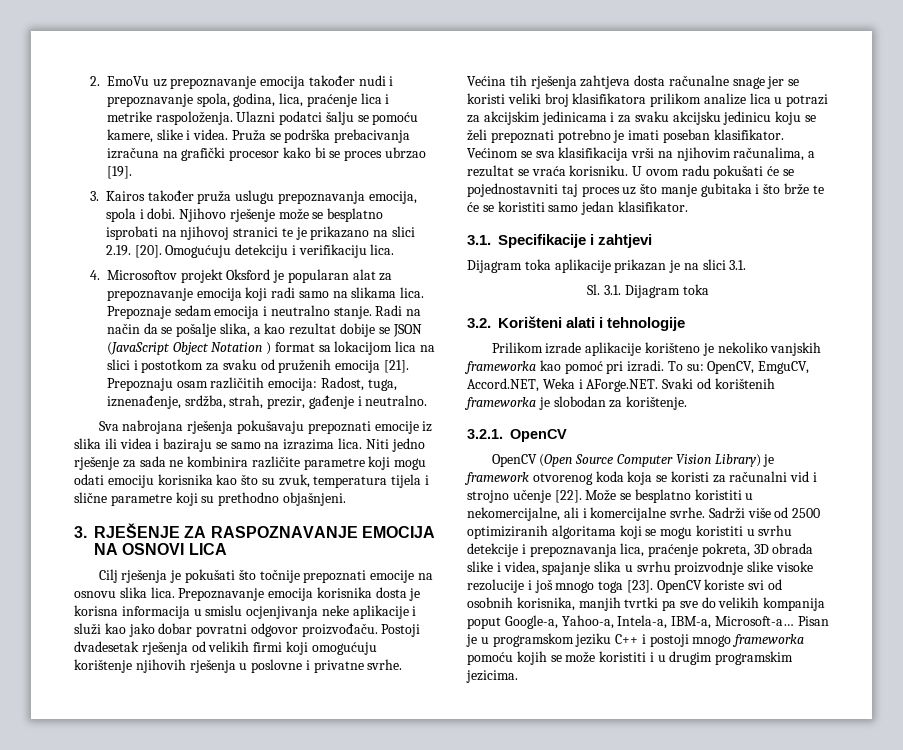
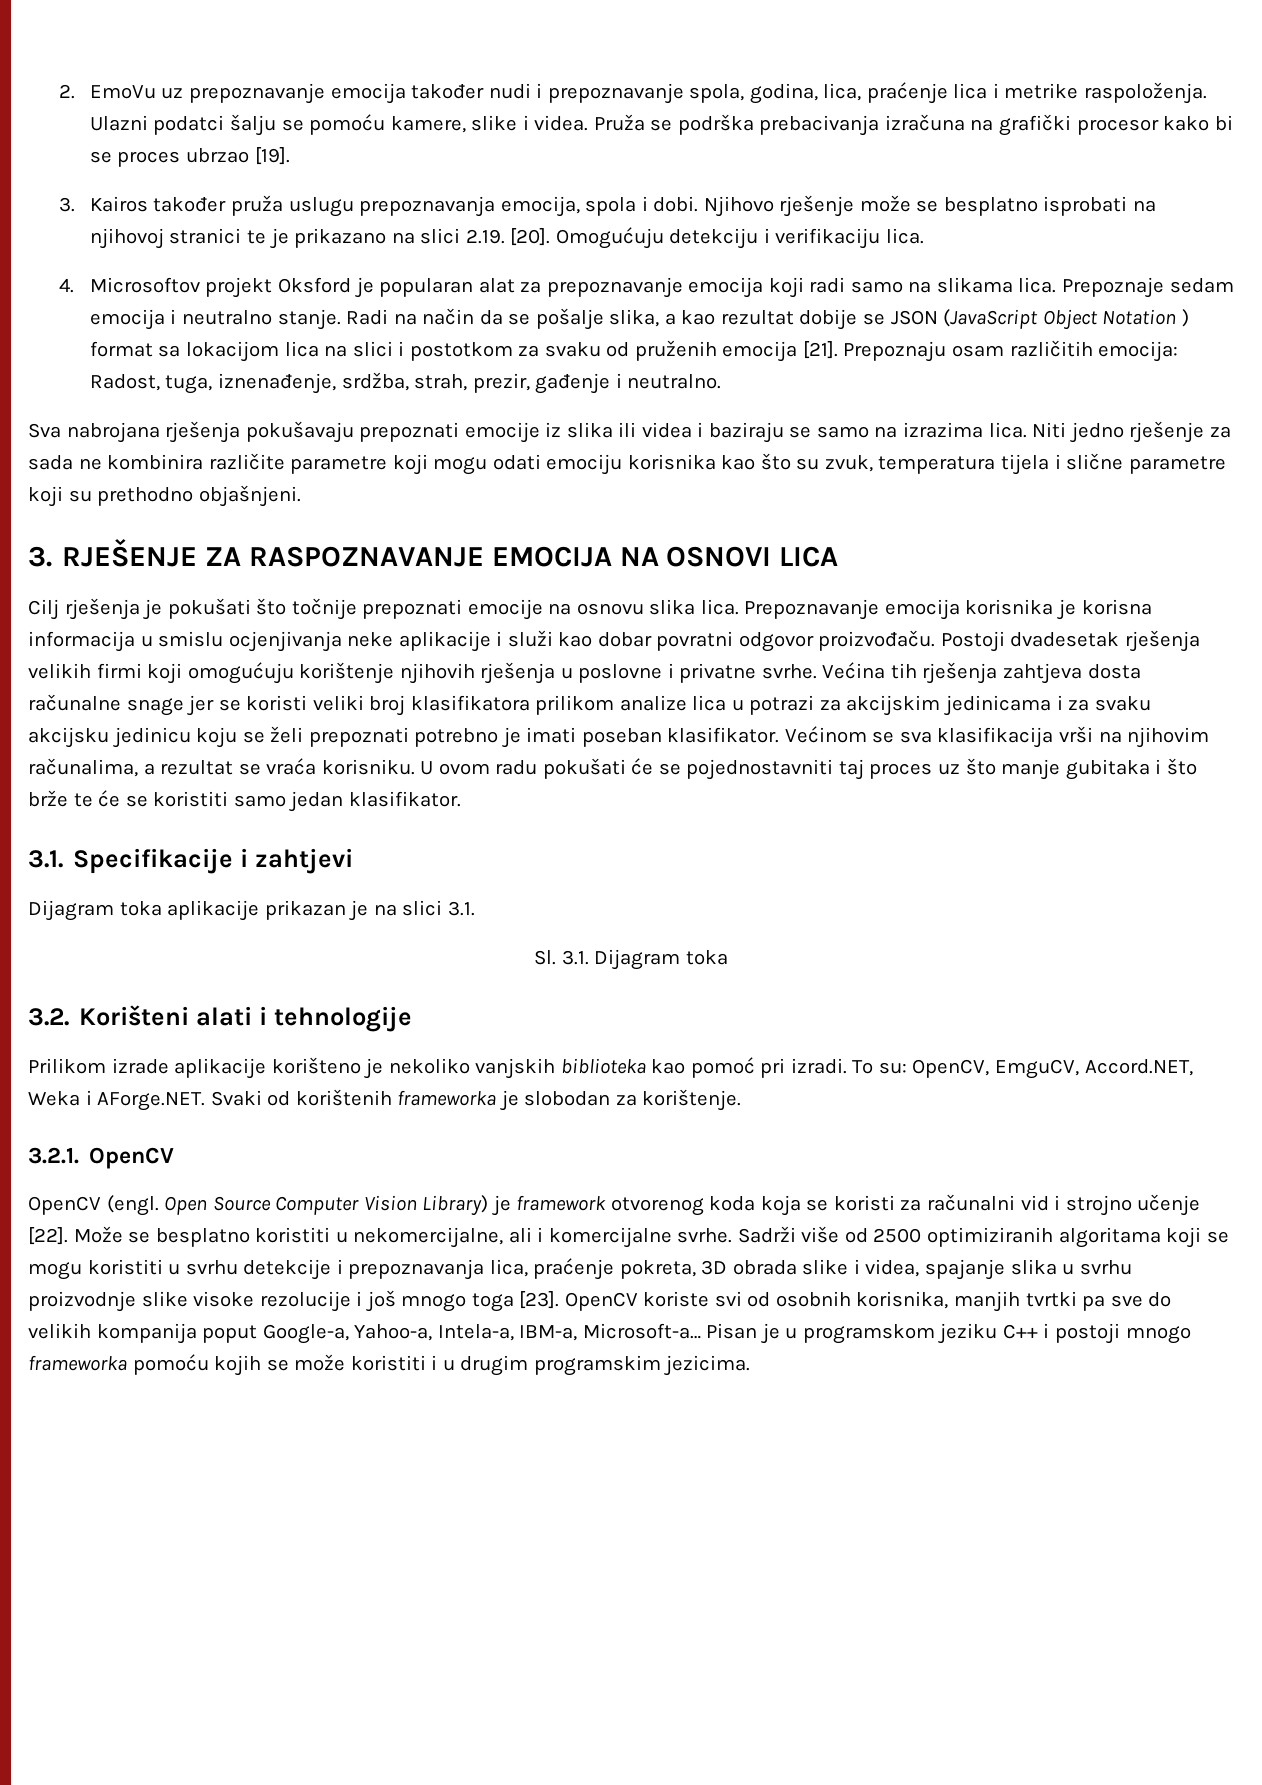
[375,587,407,598] dosta -> (1054, 607) none
[128,623,155,637] jako -> (593, 639) none
[191,641,206,652] od -> (1201, 641) none
[464,361,536,374] frameworka -> [560,1058,646,1074] biblioteka
[539,454,573,467] (Open -> [106,1195,208,1216] (engl. Open

